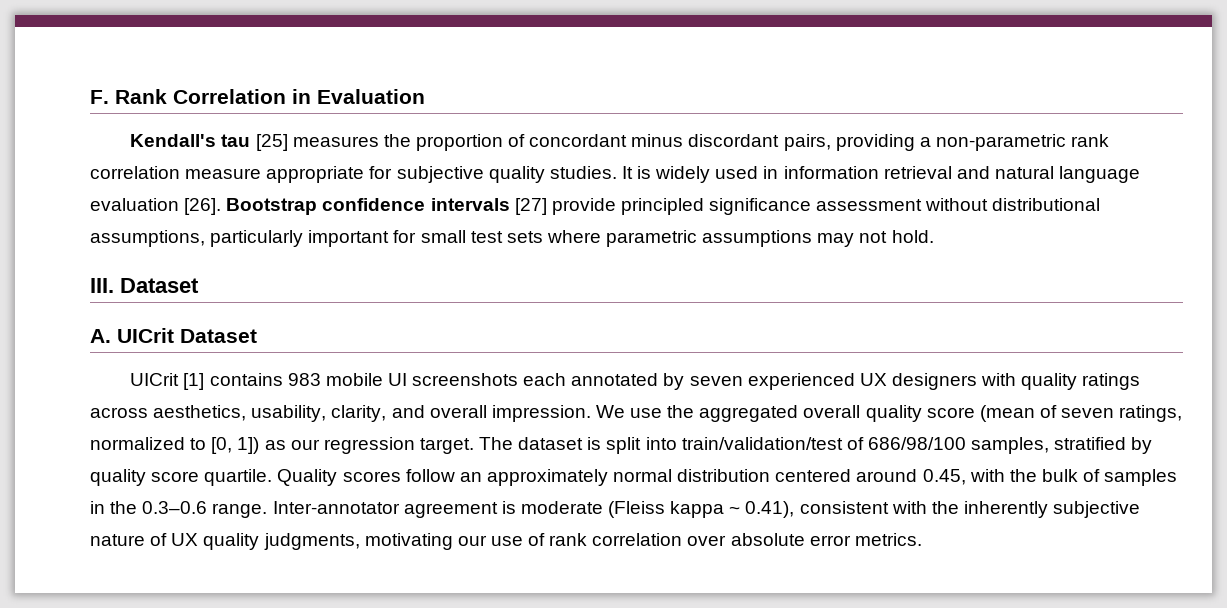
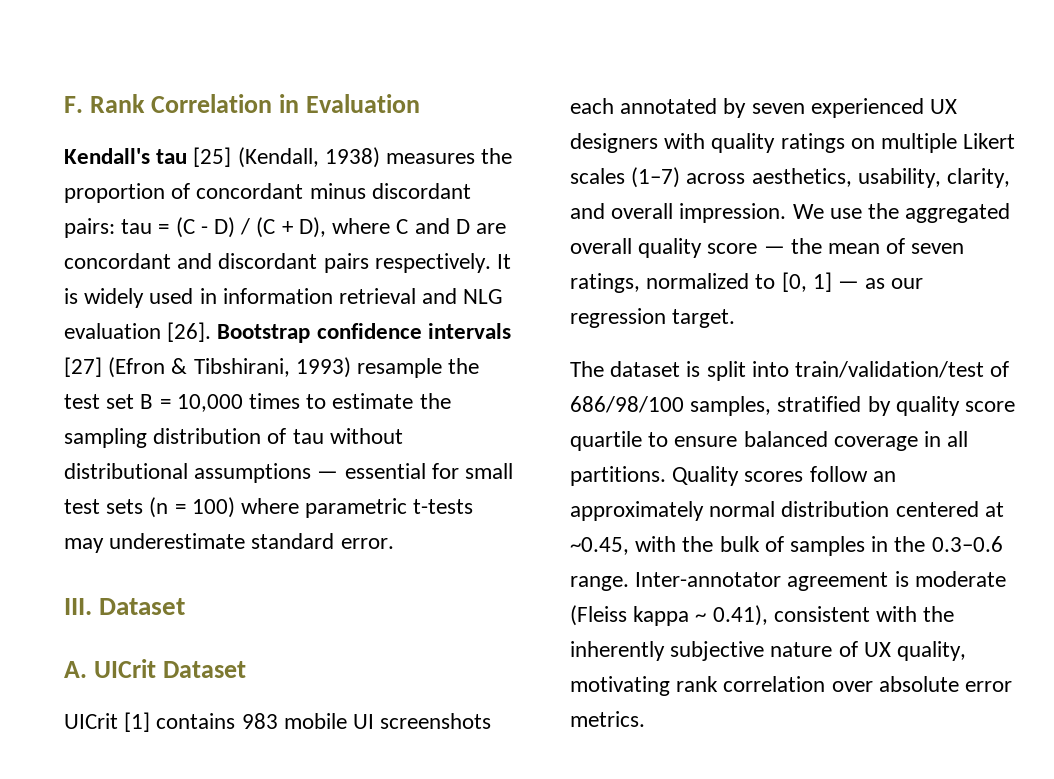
(288, 142) none -> [237,147,380,168] (Kendall, 1938)
[783,134,1110,151] [90,166,617,183] pairs, providing a non-parametric rank correlation measure appropriate for subjective quality studies. -> [64,217,506,238] [64,253,491,273] pairs: tau = (C - D) / (C + D), where C and D are concordant and discordant pairs respectively.
[994,166,1141,183] natural language -> [463,289,504,304] NLG
[551,198,1101,215] [90,230,934,247] provide principled significance assessment without distributional assumptions, particularly important for small test sets where parametric assumptions may not hold. -> [108,357,480,378] [64,393,451,412] [64,428,403,448] [64,463,514,483] [64,497,474,518] [64,533,394,553] (Efron & Tibshirani, 1993) resample the test set B = 10,000 times to estimate the sampling distribution of tau without distributional assumptions — essential for small test sets (n = 100) where parametric t-tests may underestimate standard error.
(1141, 381) none -> [850,133,1016,153] [570,167,681,188] on multiple Likert scales (1–7)
[979,405,1035,422] (mean -> [763,238,881,254] — the mean
[237,437,260,454] 1]) -> [812,272,860,292] 1] —
(474, 446) none -> (736, 318) //
[204,469,273,486] quartile. -> [570,431,969,451] [570,466,666,486] quartile to ensure balanced coverage in all partitions.
[856,469,966,485] around 0.45, -> [984,502,1004,517] [570,537,629,555] at ~0.45,
[203,533,546,550] quality judgments, motivating our use of -> [897,641,967,661] [570,676,670,696] quality, motivating

